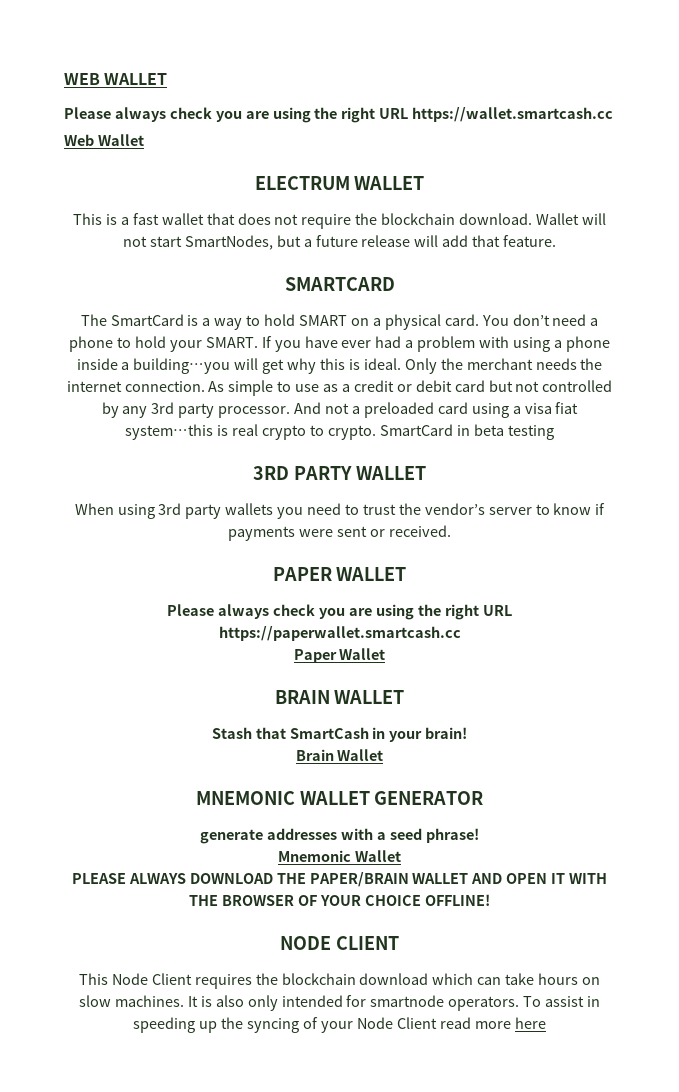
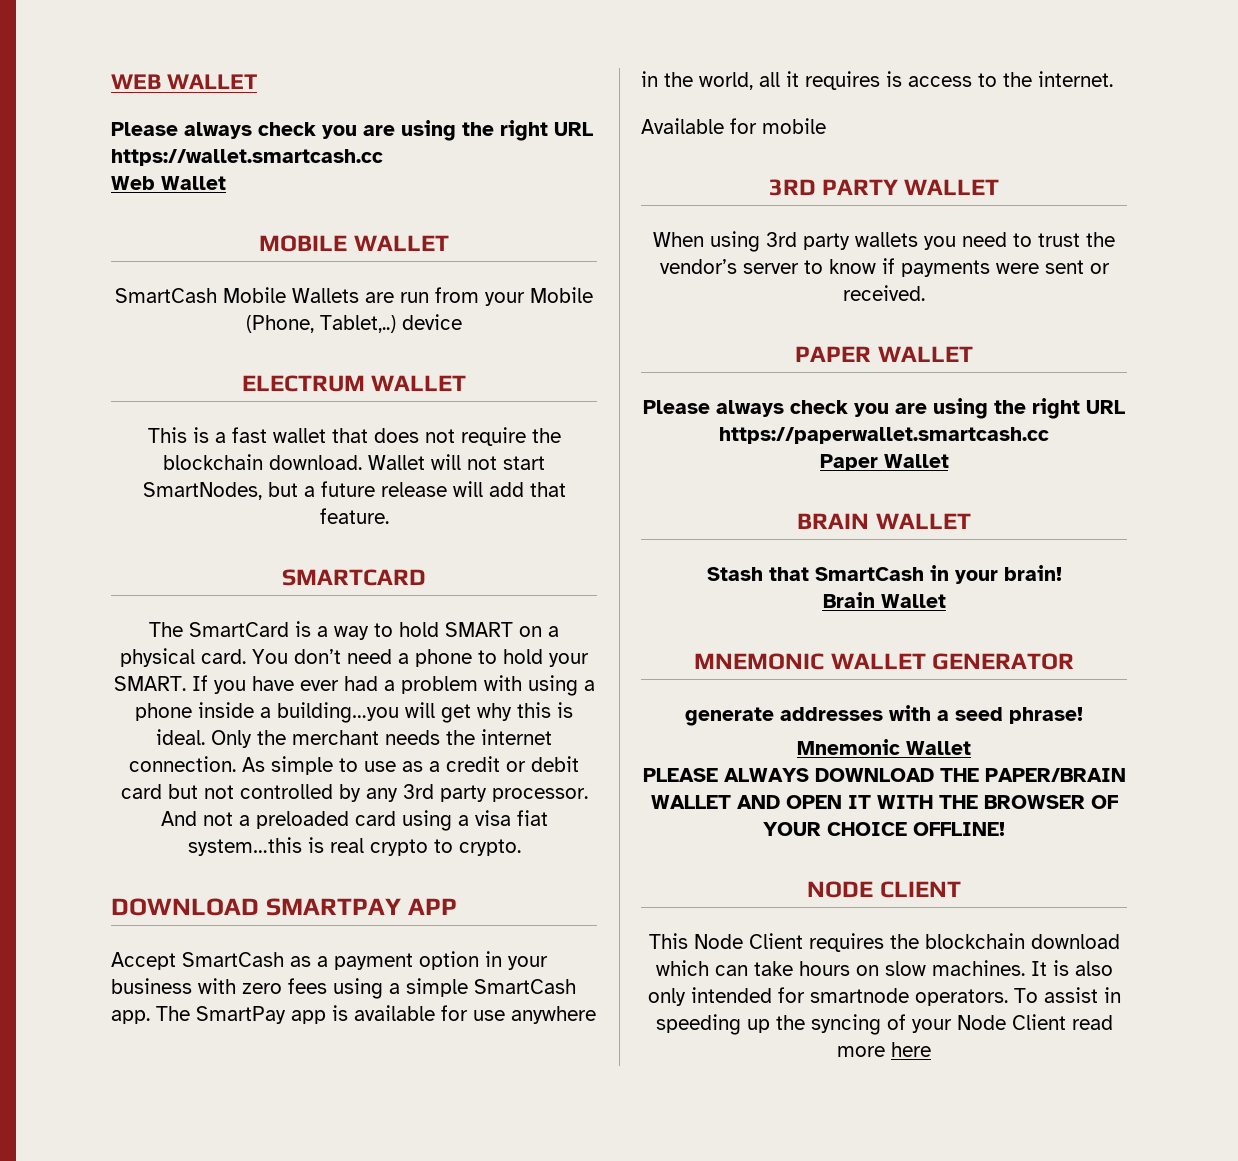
(144, 140) none -> [259,235,449,252] [115,287,593,306] [246,314,462,333] // MOBILE WALLET // SmartCash Mobile Wallets are run from your Mobile (Phone, Tablet,..) device
[379,424,554,440] SmartCard in beta testing -> [111,898,457,916] [111,951,548,970] [111,978,576,999] [111,1005,596,1024] [641,71,1113,90] [641,118,826,134] // DOWNLOAD SMARTPAY APP // Accept SmartCash as a payment option in your business with zero fees using a simple SmartCash app. The SmartPay app is available for use anywhere in the world, all it requires is access to the internet. // Available for mobile

